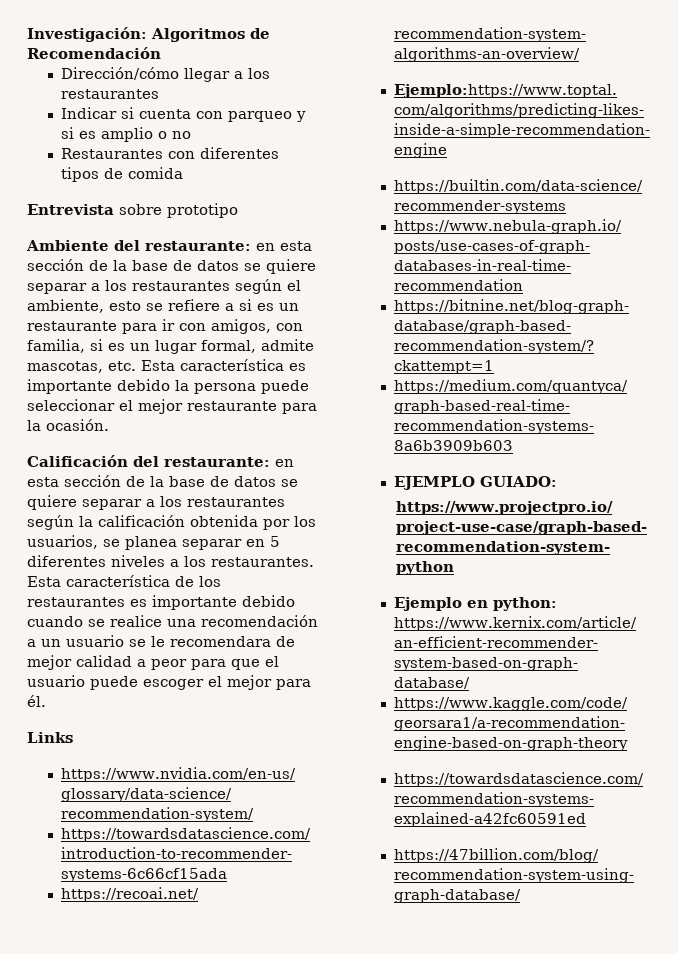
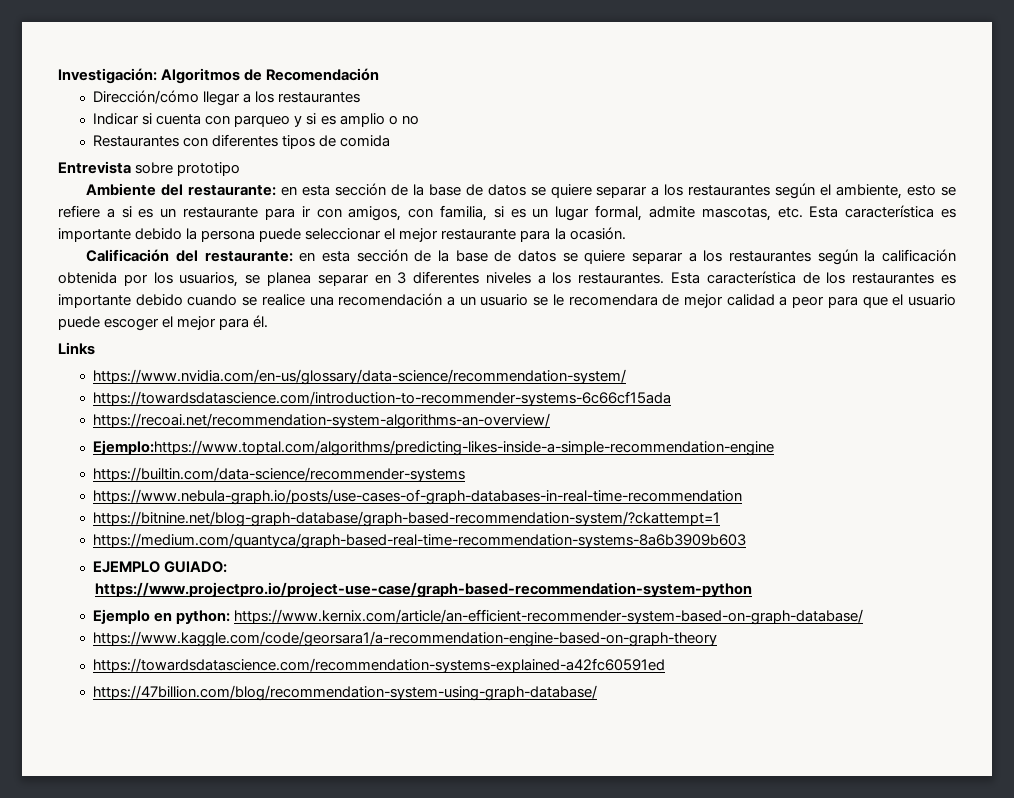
[270,536,280,547] 5 -> [397,272,407,284] 3

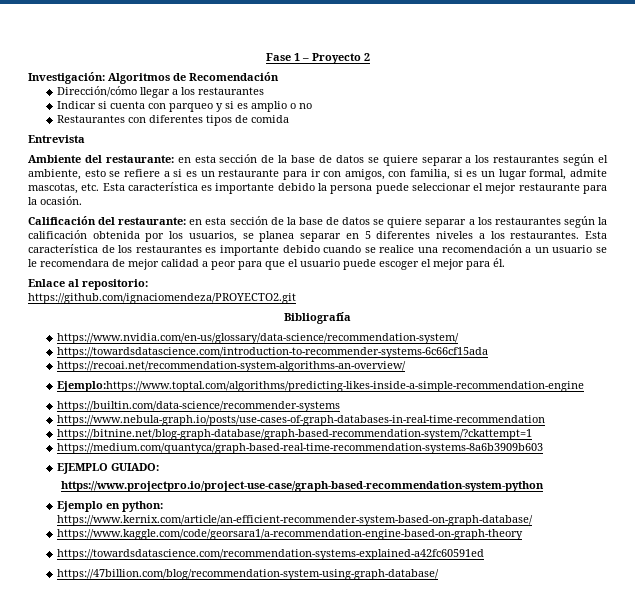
(58, 76) none -> [265,53,370,64] Fase 1 – Proyecto 2 //
[135,162,241,176] sobre prototipo -> (85, 139) none
[397,272,407,284] 3 -> [364,231,371,239] 5
[58,342,95,355] Links -> [28,279,148,290] [28,293,296,304] [284,312,351,324] Enlace al repositorio: // https://github.com/ignaciomendeza/PROYECTO2.git // Bibliografía

